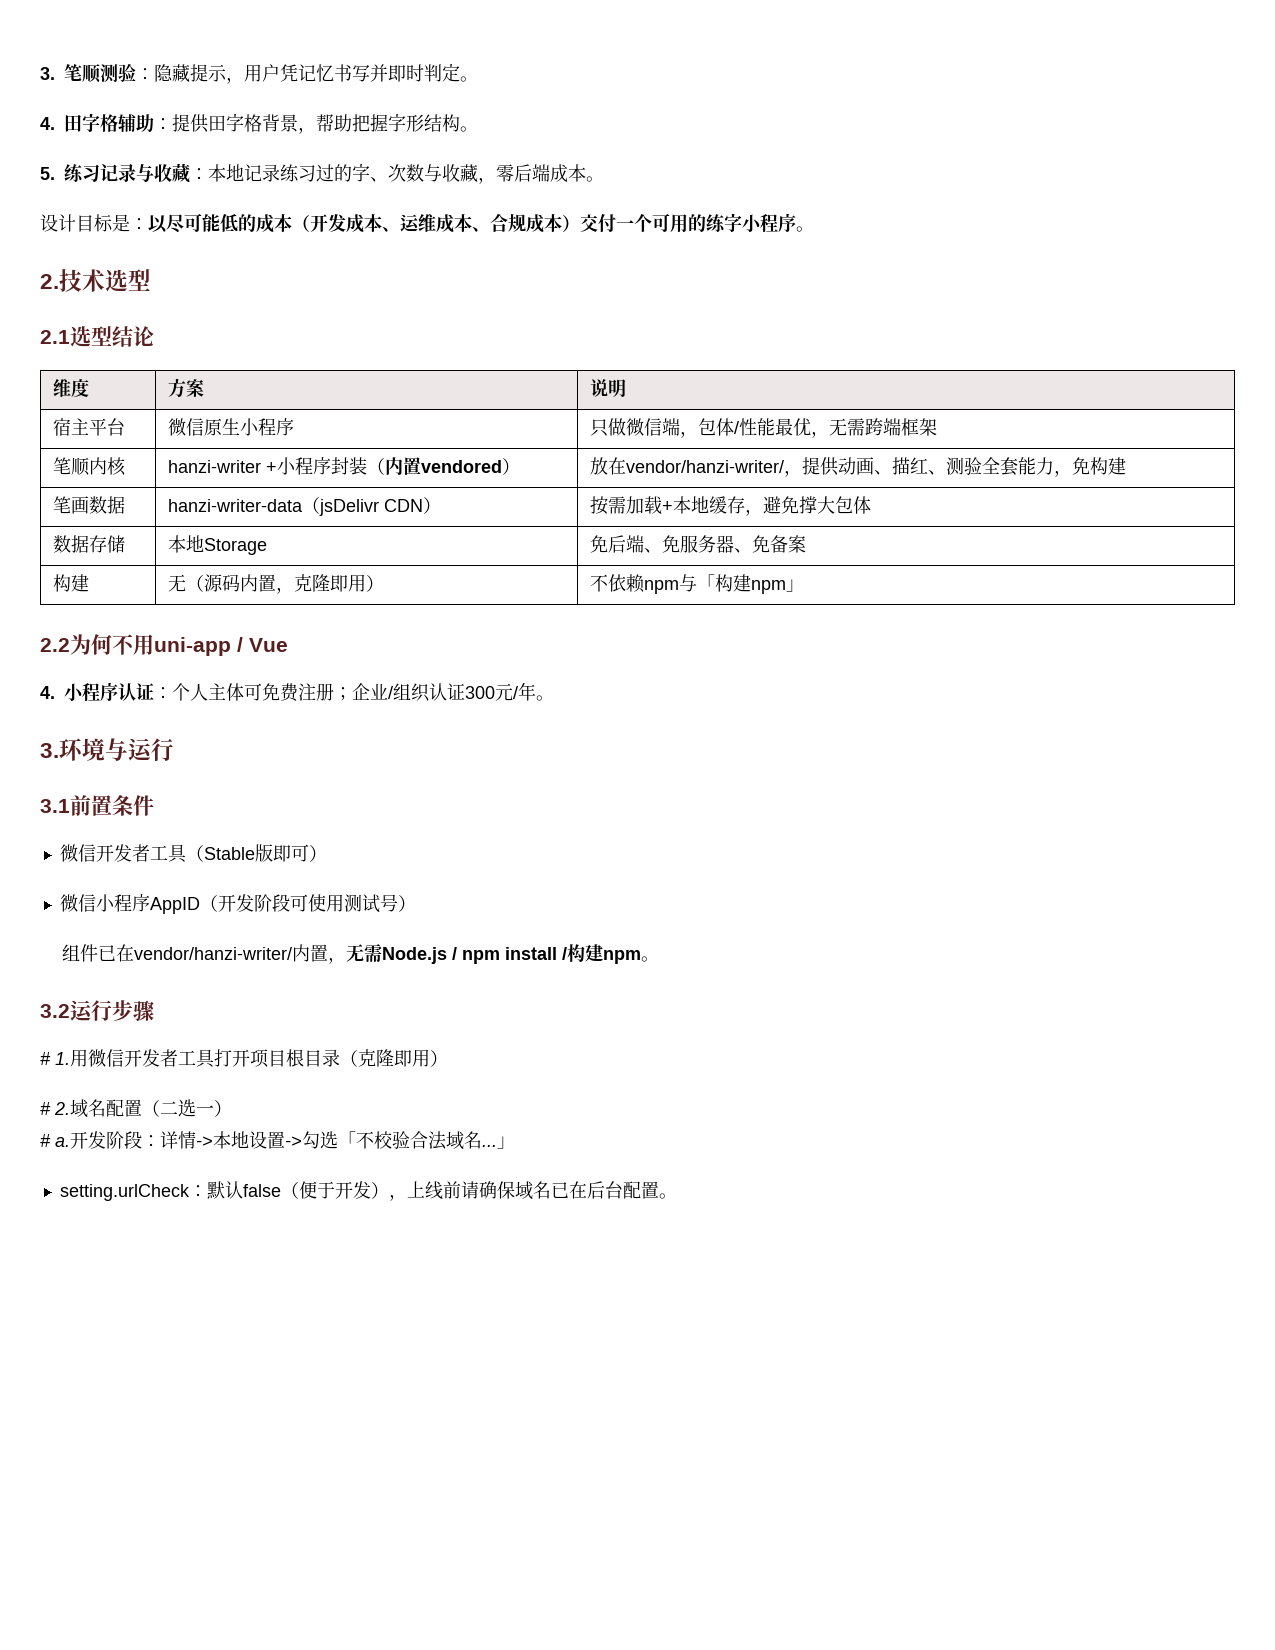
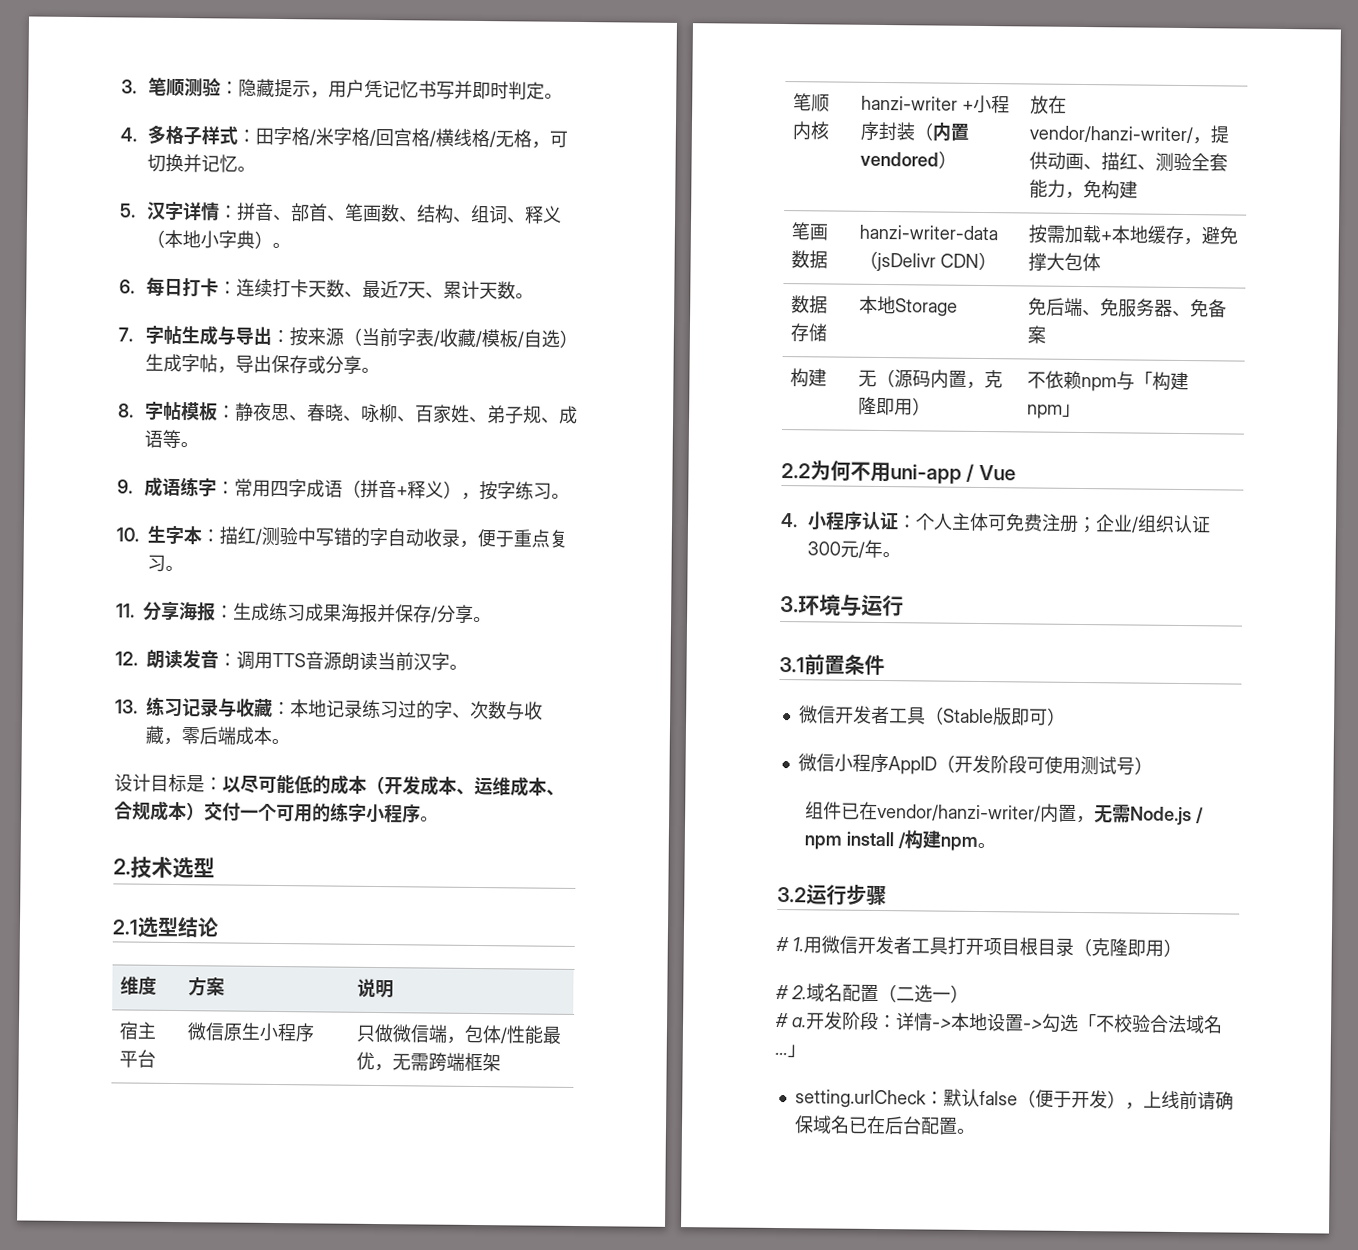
[64,113,478,134] [40,167,55,180] 田字格辅助：提供田字格背景，帮助把握字形结构。 // 5. -> [147,124,569,149] [147,153,257,173] [120,201,563,224] [146,229,292,249] [119,276,535,300] [118,325,579,348] [145,353,381,375] [118,401,579,425] [144,429,200,449] [117,476,571,501] [116,525,568,548] [147,554,184,572] [116,600,493,624] [115,649,468,671] [115,699,138,714] 多格子样式：田字格/米字格/回宫格/横线格/无格，可切换并记忆。 // 5.汉字详情：拼音、部首、笔画数、结构、组词、释义（本地小字典）。 // 6.每日打卡：连续打卡天数、最近7天、累计天数。 // 7.字帖生成与导出：按来源（当前字表/收藏/模板/自选）生成字帖，导出保存或分享。 // 8.字帖模板：静夜思、春晓、咏柳、百家姓、弟子规、成语等。 // 9.成语练字：常用四字成语（拼音+释义），按字练习。 // 10.生字本：描红/测验中写错的字自动收录，便于重点复习。 // 11.分享海报：生成练习成果海报并保存/分享。 // 12.朗读发音：调用TTS音源朗读当前汉字。 // 13.

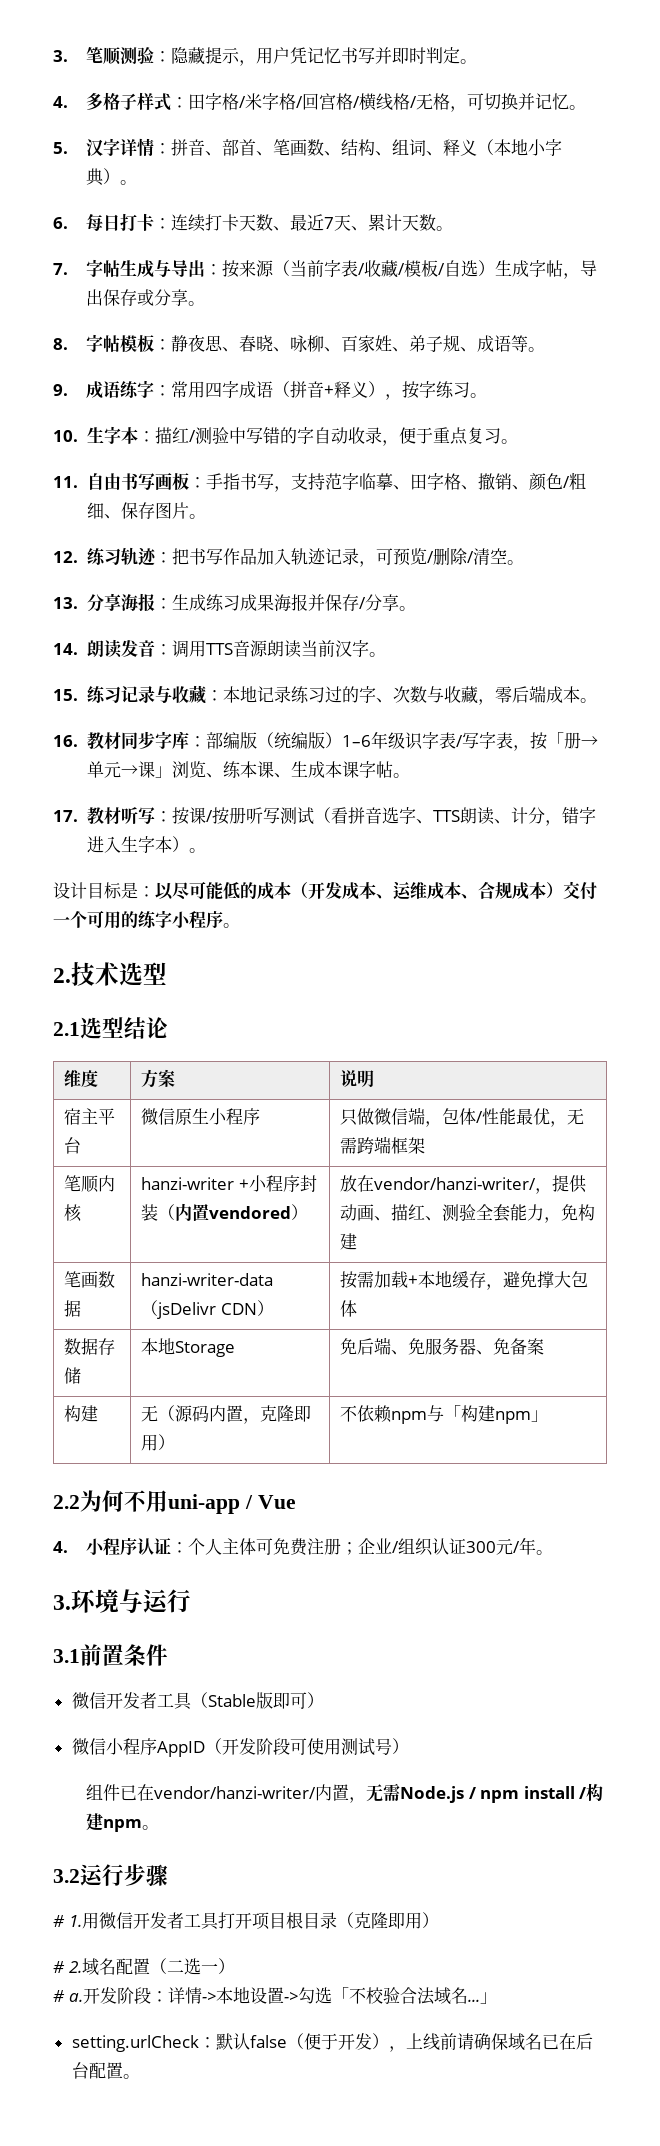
(135, 610) none -> [86,472,586,492] [86,502,206,519] [53,547,524,567] [53,597,78,609] 自由书写画板：手指书写，支持范字临摹、田字格、撤销、颜色/粗细、保存图片。 // 12.练习轨迹：把书写作品加入轨迹记录，可预览/删除/清空。 // 13.
[115,651,138,666] 12. -> [53,643,78,655] 14.
[115,699,138,714] 13. -> [53,689,78,701] 15.
(290, 741) none -> [53,731,598,751] [86,761,410,778] [53,807,596,826] [86,836,206,853] // 16.教材同步字库：部编版（统编版）1–6年级识字表/写字表，按「册→单元→课」浏览、练本课、生成本课字帖。 // 17.教材听写：按课/按册听写测试（看拼音选字、TTS朗读、计分，错字进入生字本）。

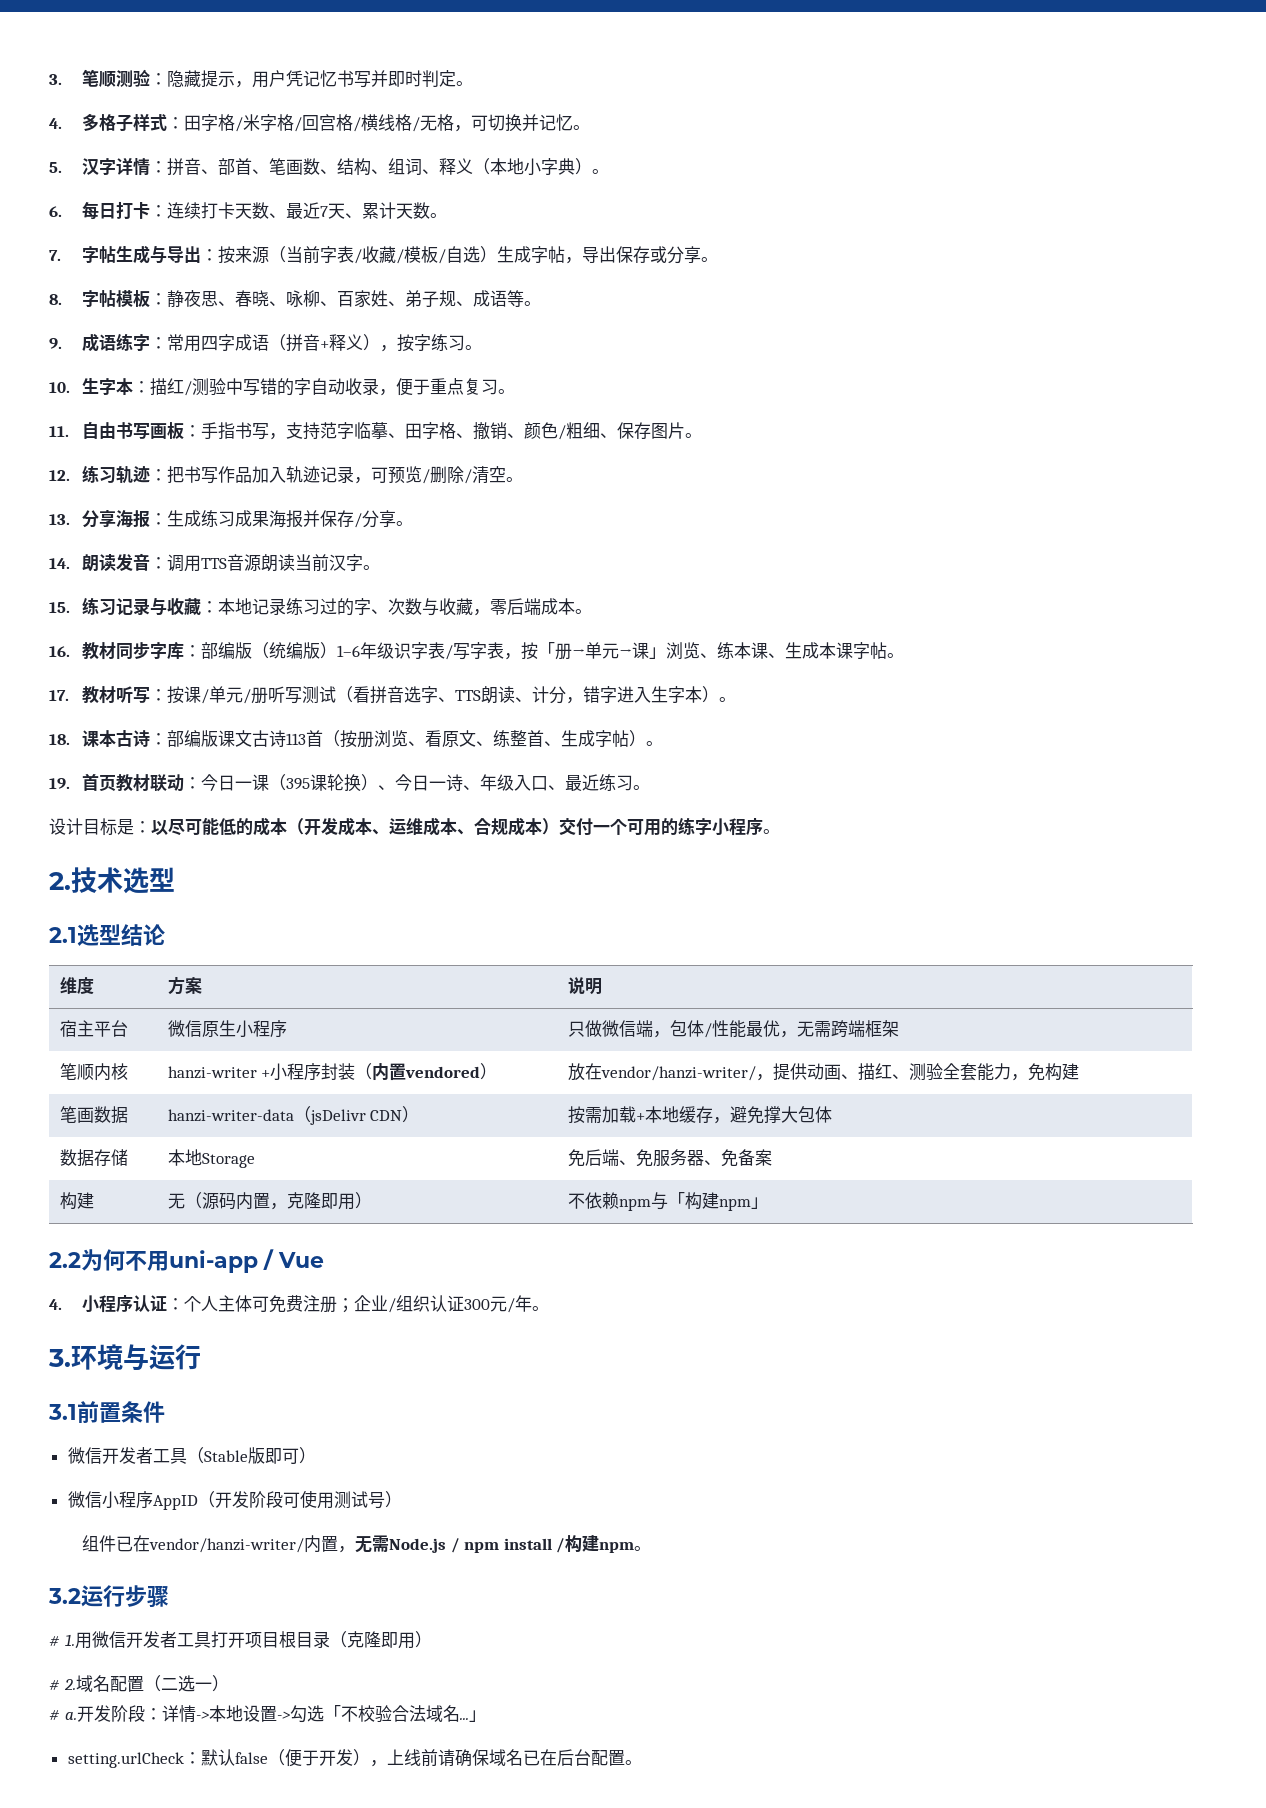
[211,807,229,825] 按 -> [208,686,251,704] 单元/
(206, 850) none -> [49,730,663,748] [49,773,650,792] // 18.课本古诗：部编版课文古诗113首（按册浏览、看原文、练整首、生成字帖）。 // 19.首页教材联动：今日一课（395课轮换）、今日一诗、年级入口、最近练习。

